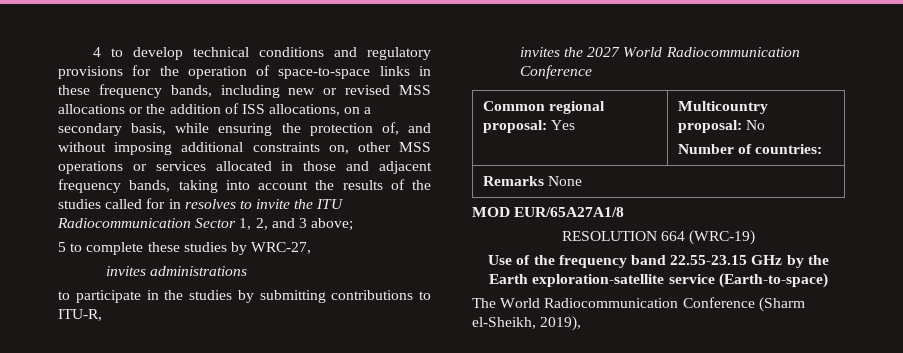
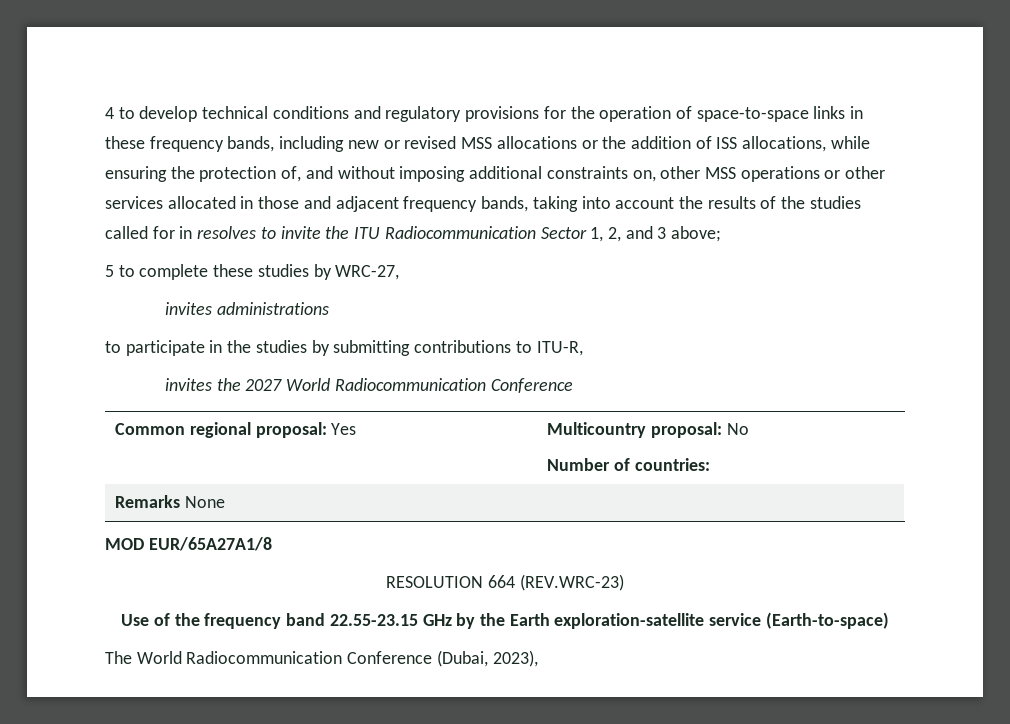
[344,107,372,114] [58,123,167,136] on a secondary basis, -> (827, 144) none
(147, 167) none -> [845,166,886,179] other
[689,230,756,245] (WRC-19) -> [519,574,624,591] (REV.WRC-23)
[758,297,805,312] [472,316,582,331] (Sharm el-Sheikh, 2019), -> [436,650,538,667] (Dubai, 2023),

